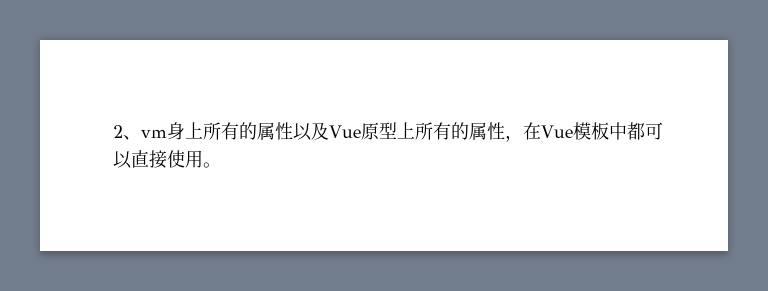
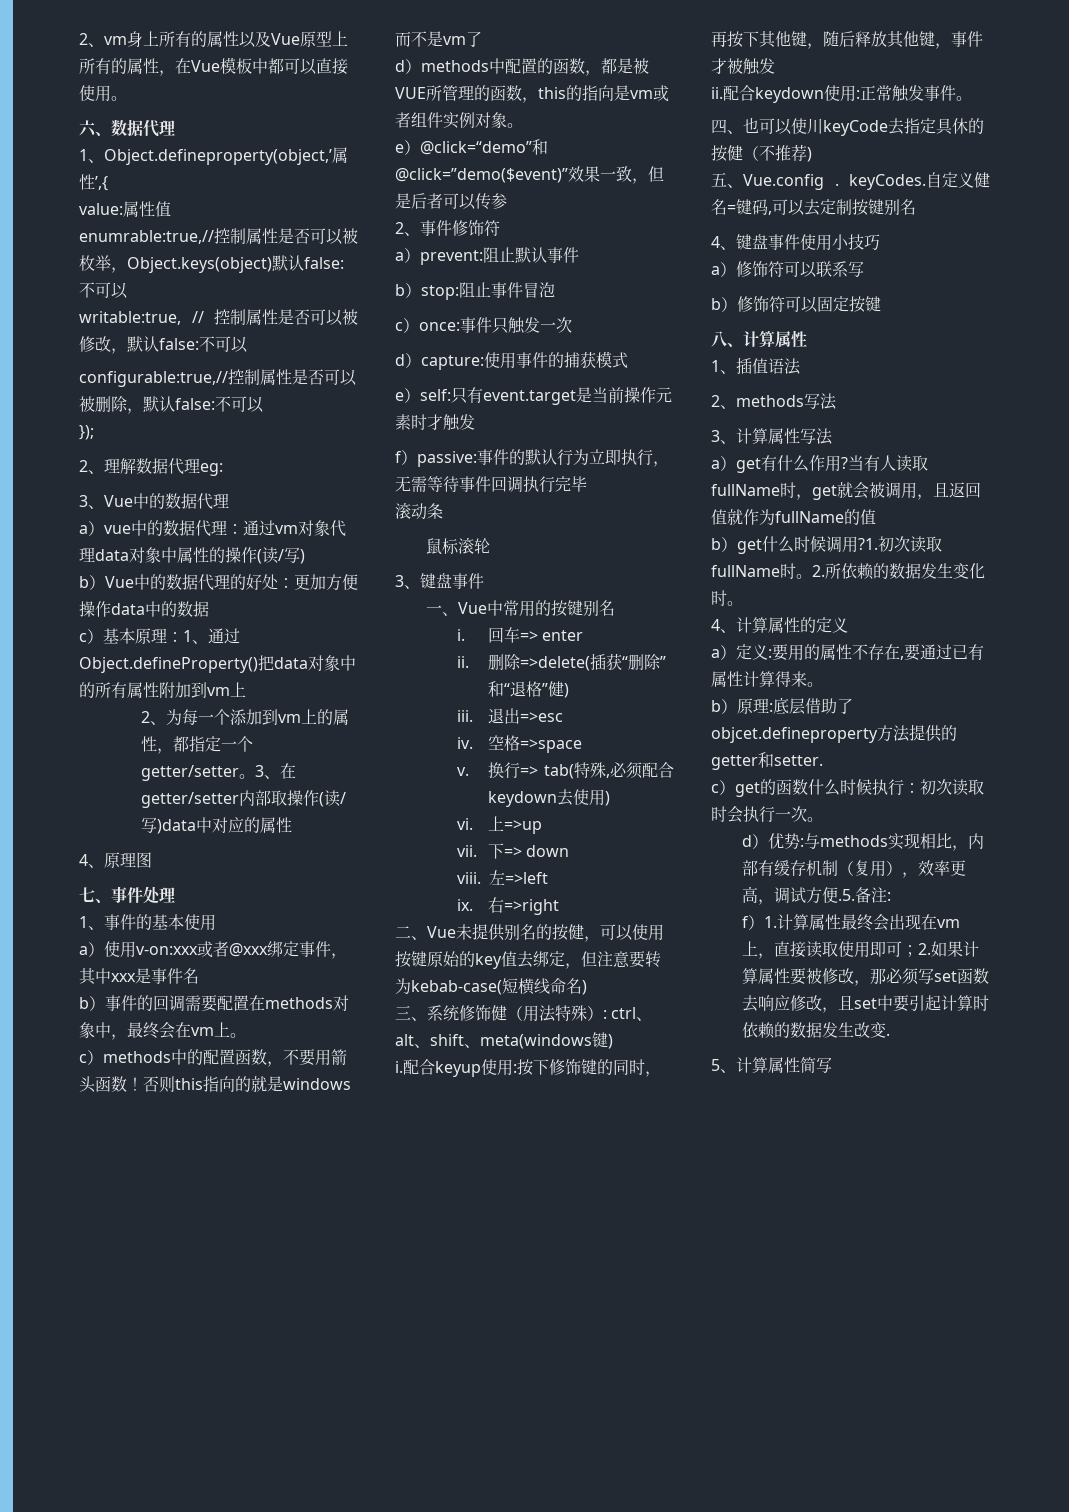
(221, 165) none -> [79,119,175,137] [79,147,348,165] [79,174,108,191] [79,201,171,217] [79,228,358,245] [79,255,344,273] [79,282,128,299] [79,309,358,326] [79,336,248,354] [79,369,357,387] [79,396,264,414] [79,425,94,440] [79,458,223,476] [79,493,229,510] [79,520,346,537] [79,547,305,564] [79,574,358,591] [79,601,209,617] [79,628,240,644] [79,655,356,673] [79,682,246,699] [140,709,349,726] [140,736,253,754] [140,763,296,781] [140,790,346,808] [140,817,292,834] [79,852,152,868] [79,886,175,904] [79,914,216,931] [79,941,347,959] [79,968,199,985] [79,995,349,1012] [79,1022,246,1040] [79,1049,347,1067] [79,1076,351,1093] [395,31,482,47] [395,58,649,76] [395,85,669,103] [395,112,523,129] [395,139,548,155] [395,166,664,184] [395,193,507,210] [395,220,500,236] [395,247,579,265] [395,282,555,300] [395,317,572,334] [395,351,628,370] [395,387,672,405] [395,414,475,431] [395,449,669,467] [395,476,587,493] [395,502,443,520] [425,537,490,555] [395,573,484,589] [425,600,615,617] [456,627,584,643] [456,653,666,671] [487,681,569,698] [456,708,563,724] [456,735,582,753] [456,762,674,779] [487,789,610,807] [456,816,542,834] [456,843,570,859] [456,870,548,885] [456,897,559,915] [395,923,664,942] [395,951,661,969] [395,978,587,995] [395,1005,653,1022] [395,1032,613,1049] [395,1059,661,1077] [711,31,983,49] [711,58,775,75] [711,85,972,103] [711,117,984,136] [711,144,812,162] [711,172,990,190] [711,199,916,216] [711,234,880,251] [711,261,864,278] [711,296,881,313] [711,330,807,347] [711,357,801,375] [711,393,837,410] [711,428,833,445] [711,455,928,473] [711,482,981,500] [711,509,876,525] [711,536,942,554] [711,563,985,580] [711,590,743,606] [711,617,848,633] [711,644,984,661] [711,671,823,687] [711,697,853,715] [711,724,957,743] [711,752,823,770] [711,779,984,797] [711,806,823,823] [741,833,984,851] [741,860,966,878] [741,886,891,905] [741,914,960,931] [741,941,979,959] [741,968,989,986] [741,995,989,1013] [741,1022,890,1039] [711,1057,832,1073] // 六、数据代理 // 1、Object.defineproperty(object,’属性’,{ // value:属性值 // enumrable:true,//控制属性是否可以被枚举，Object.keys(object)默认false:不可以 // writable:true, // 控制属性是否可以被修改，默认false:不可以 // configurable:true,//控制属性是否可以被删除，默认false:不可以 // }); // 2、理解数据代理eg: // 3、Vue中的数据代理 // a）vue中的数据代理：通过vm对象代理data对象中属性的操作(读/写) // b）Vue中的数据代理的好处：更加方便操作data中的数据 // c）基本原理：1、通过Object.defineProperty()把data对象中的所有属性附加到vm上 // 2、为每一个添加到vm上的属性，都指定一个getter/setter。3、在getter/setter内部取操作(读/写)data中对应的属性 // 4、原理图 // 七、事件处理 // 1、事件的基本使用 // a）使用v-on:xxx或者@xxx绑定事件，其中xxx是事件名 // b）事件的回调需要配置在methods对象中，最终会在vm上。 // c）methods中的配置函数，不要用箭头函数！否则this指向的就是windows而不是vm了 // d）methods中配置的函数，都是被VUE所管理的函数，this的指向是vm或者组件实例对象。 // e）@click=“demo”和@click=”demo($event)”效果一致，但是后者可以传参 // 2、事件修饰符 // a）prevent:阻止默认事件 // b）stop:阻止事件冒泡 // c）once:事件只触发一次 // d）capture:使用事件的捕获模式 // e）self:只有event.target是当前操作元素时才触发 // f）passive:事件的默认行为立即执行，无需等待事件回调执行完毕 // 滚动条 // 鼠标滚轮 // 3、键盘事件 // 一、Vue中常用的按键别名 // i.回车=> enter // ii.删除=>delete(插获“删除”和“退格”健) // iii.退出=>esc // iv.空格=>space // v.换行=> tab(特殊,必须配合keydown去使用) // vi.上=>up // vii.下=> down // viii.左=>left // ix.右=>right // 二、Vue未提供别名的按健，可以使用按键原始的key值去绑定，但注意要转为kebab-case(短横线命名) // 三、系统修饰健（用法特殊）: ctrl、alt、shift、meta(windows键) // i.配合keyup使用:按下修饰键的同时，再按下其他键，随后释放其他键，事件才被触发 // ii.配合keydown使用:正常触发事件。 // 四、也可以使川keyCode去指定具休的按健（不推荐) // 五、Vue.config . keyCodes.自定义健名=键码,可以去定制按键别名 // 4、键盘事件使用小技巧 // a）修饰符可以联系写 // b）修饰符可以固定按键 // 八、计算属性 // 1、插值语法 // 2、methods写法 // 3、计算属性写法 // a）get有什么作用?当有人读取fullName时，get就会被调用，且返回值就作为fullName的值 // b）get什么时候调用?1.初次读取fullName时。2.所依赖的数据发生变化时。 // 4、计算属性的定义 // a）定义:要用的属性不存在,要通过已有属性计算得来。 // b）原理:底层借助了objcet.defineproperty方法提供的getter和setter. // c）get的函数什么时候执行：初次读取时会执行一次。 // d）优势:与methods实现相比，内部有缓存机制（复用），效率更高，调试方便.5.备注: // f）1.计算属性最终会出现在vm上，直接读取使用即可；2.如果计算属性要被修改，那必须写set函数去响应修改，且set中要引起计算时依赖的数据发生改变. // 5、计算属性简写

